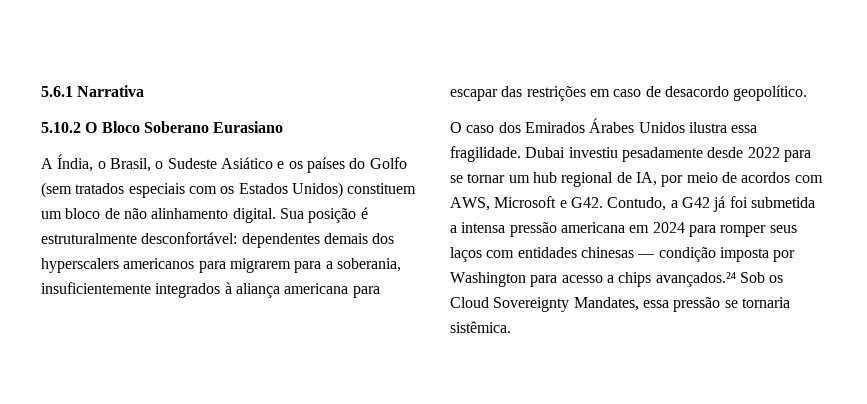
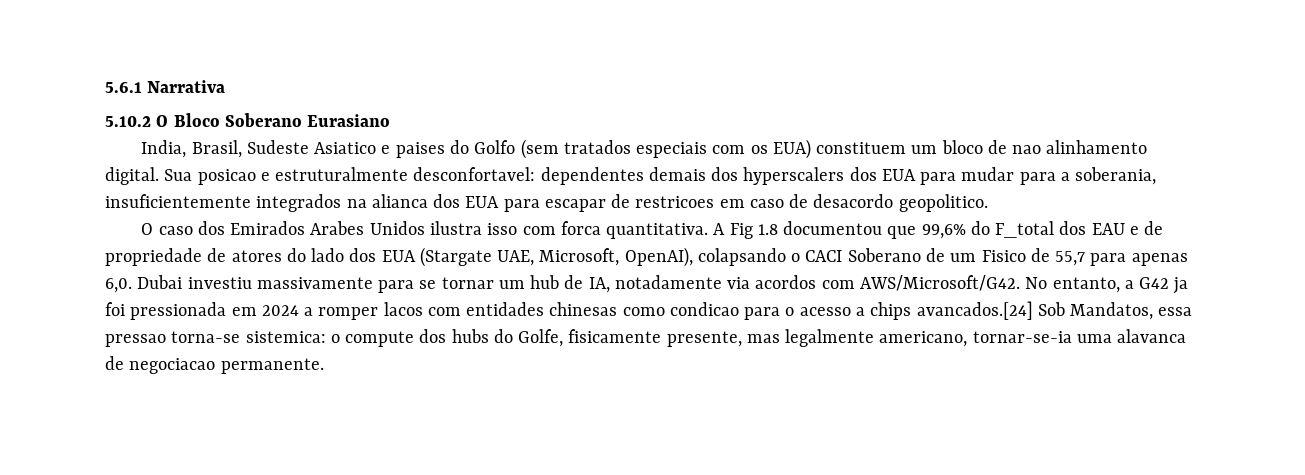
[41,154,345,173] A Índia, o Brasil, o Sudeste Asiático e os países -> [141,140,445,158] India, Brasil, Sudeste Asiatico e paises
[238,182,343,198] Estados Unidos) -> [772,139,811,159] EUA)
[123,208,147,219] não -> [1012,145,1042,154] nao
[308,207,368,223] [41,232,395,248] [41,258,291,273] posição é estruturalmente desconfortável: dependentes demais dos hyperscalers americanos para migrarem -> [197,167,1015,185] posicao e estruturalmente desconfortavel: dependentes demais dos hyperscalers dos EUA para mudar
[224,282,380,298] [450,86,586,101] à aliança americana para escapar das restrições -> [346,194,715,212] na alianca dos EUA para escapar de restricoes
[733,85,808,101] geopolítico. -> [898,194,988,212] geopolitico.
[589,118,635,133] Árabes -> [310,221,365,235] Arabes
[731,125,758,133] [450,146,780,162] essa fragilidade. Dubai investiu pesadamente desde 2022 -> [487,221,1164,239] [105,247,1188,267] [105,275,373,293] isso com forca quantitativa. A Fig 1.8 documentou que 99,6% do F_total dos EAU e de propriedade de atores do lado dos EUA (Stargate UAE, Microsoft, OpenAI), colapsando o CACI Soberano de um Fisico de 55,7 para apenas 6,0. Dubai investiu massivamente
[561,172,614,187] regional -> (560, 282) none
[661,172,823,187] [450,196,815,212] [450,222,797,237] [450,247,796,262] [450,272,784,287] [450,297,790,312] [450,321,511,333] por meio de acordos com AWS, Microsoft e G42. Contudo, a G42 já foi submetida a intensa pressão americana em 2024 para romper seus laços com entidades chinesas — condição imposta por Washington para acesso a chips avançados.²⁴ Sob os Cloud Sovereignty Mandates, essa pressão se tornaria sistêmica. -> [614,275,1189,294] [105,301,1193,320] [105,329,1187,347] [105,356,324,374] notadamente via acordos com AWS/Microsoft/G42. No entanto, a G42 ja foi pressionada em 2024 a romper lacos com entidades chinesas como condicao para o acesso a chips avancados.[24] Sob Mandatos, essa pressao torna-se sistemica: o compute dos hubs do Golfe, fisicamente presente, mas legalmente americano, tornar-se-ia uma alavanca de negociacao permanente.

